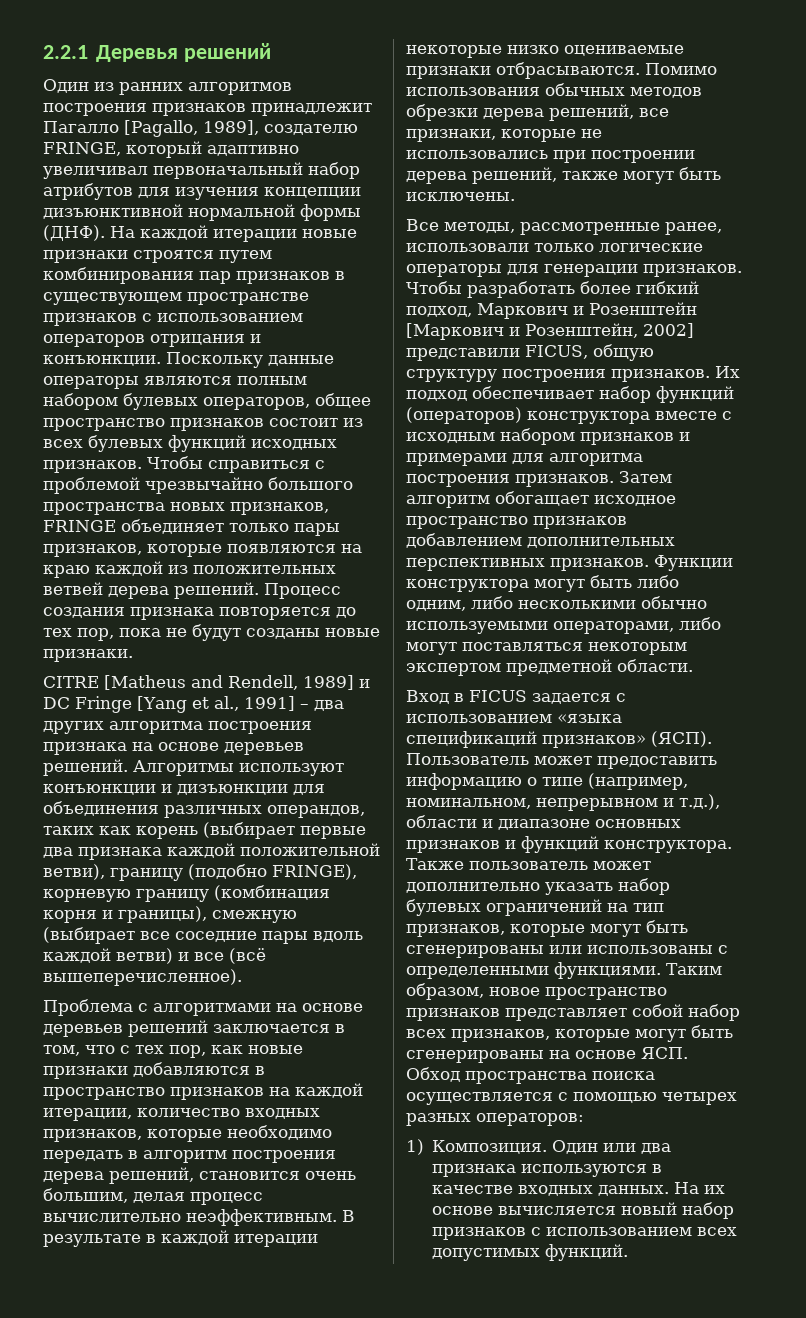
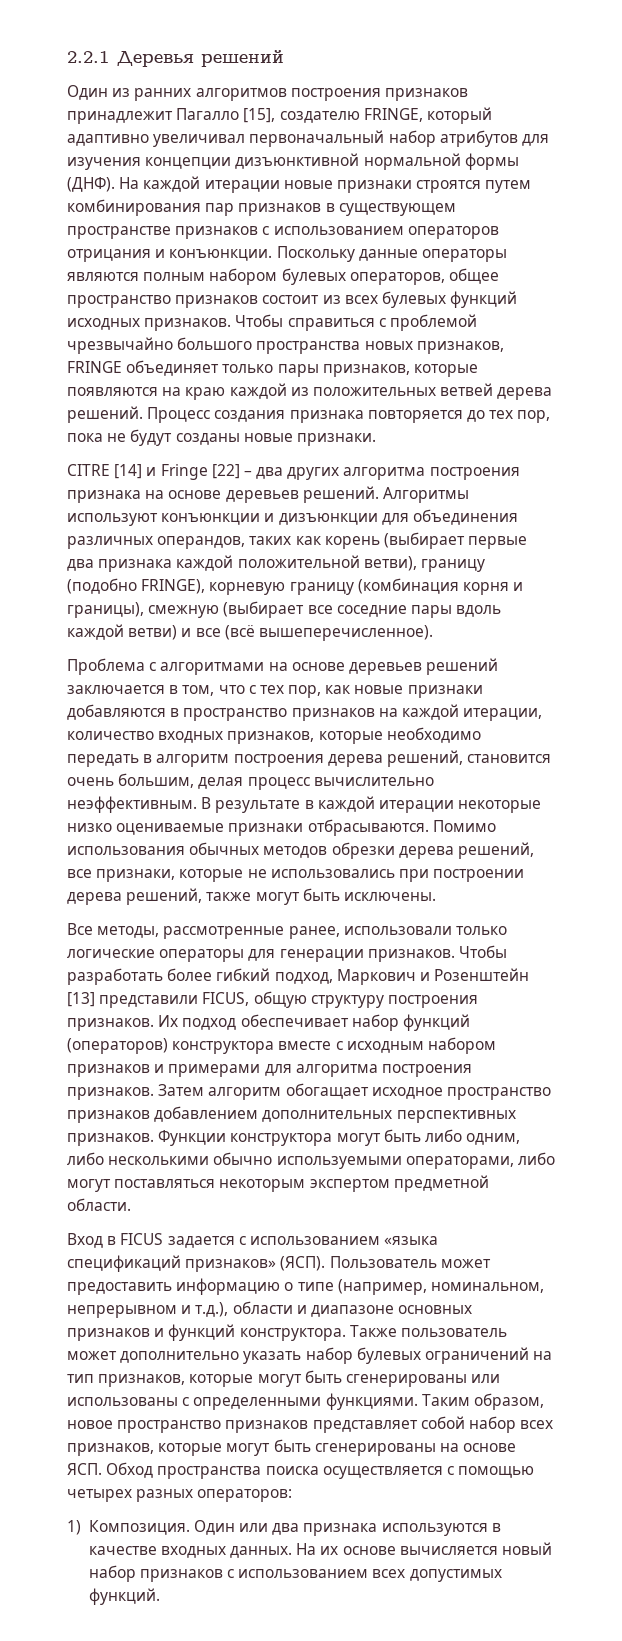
[124,120,259,137] [Pagallo, 1989], -> [243,108,276,123] [15],
[104,675,370,690] [43,696,295,713] [Matheus and Rendell, 1989] и DC Fringe [Yang et al., 1991] -> [114,464,240,480] [14] и Fringe [22]
[406,323,694,340] [Маркович и Розенштейн, 2002] -> [67,992,95,1007] [13]

